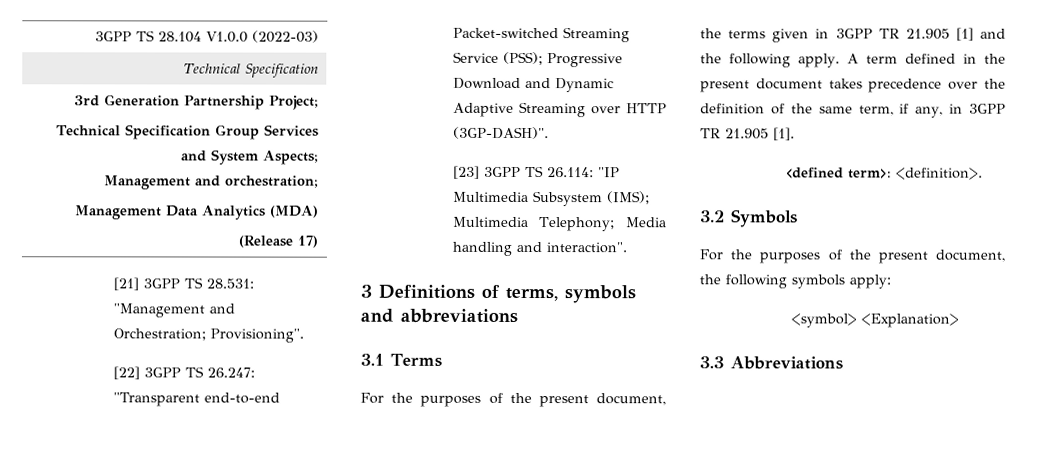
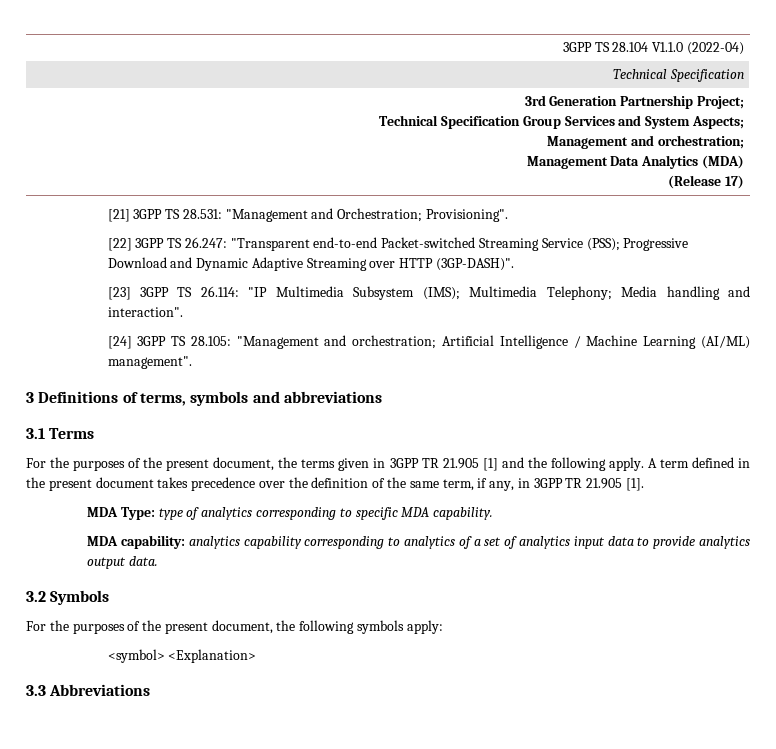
[206,30,320,43] V1.0.0 (2022-03) -> [652,42,744,55] V1.1.0 (2022-04)
(627, 248) none -> [107,335,750,349] [107,356,192,369] // [24] 3GPP TS 28.105: "Management and orchestration; Artificial Intelligence / Machine Learning (AI/ML) management".
[785,167,984,180] <defined term>: <definition>. -> [87,507,494,520] [87,535,751,549] [87,556,158,569] MDA Type: type of analytics corresponding to specific MDA capability. // MDA capability: analytics capability corresponding to analytics of a set of analytics input data to provide analytics output data.

